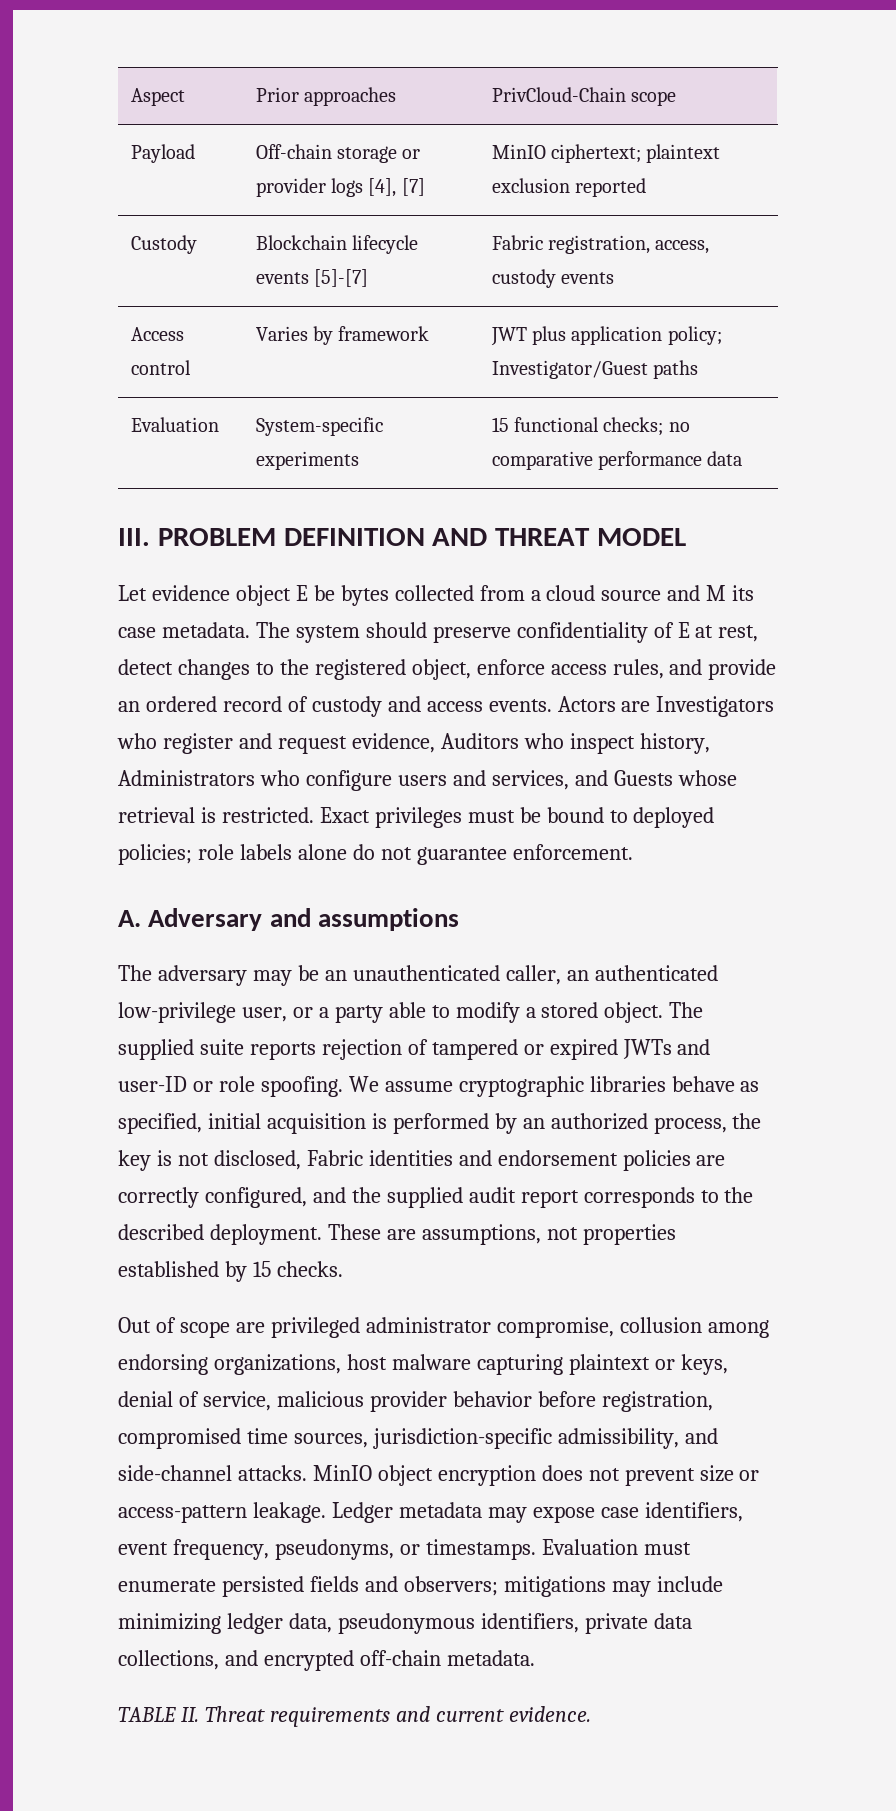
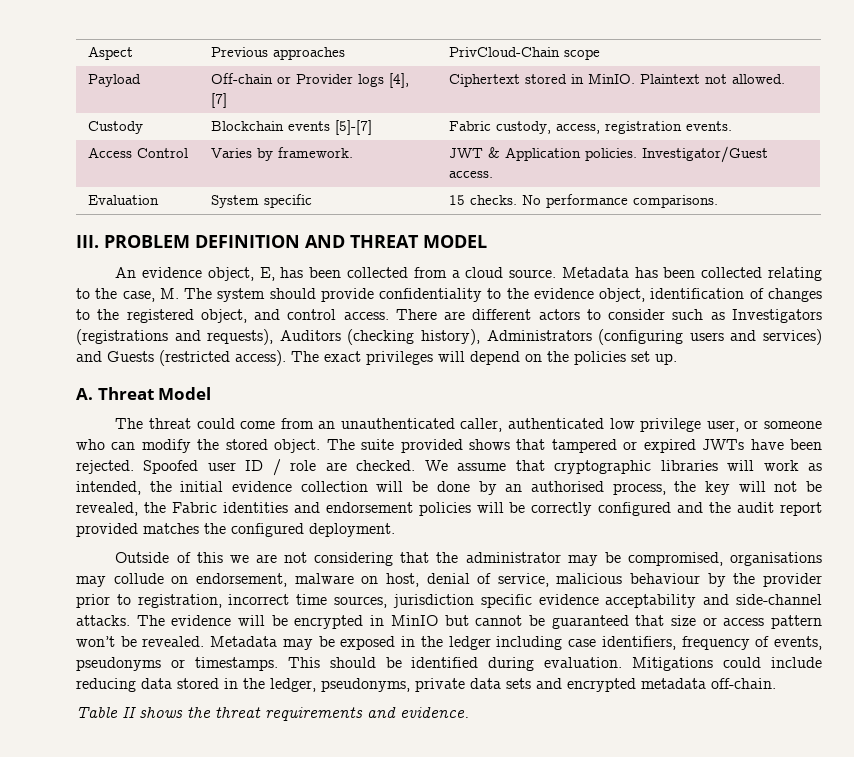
[255,87,299,102] Prior -> [210,47,268,57] Previous
[336,146,421,163] [255,178,326,197] storage or provider -> [276,74,353,84] or Provider
[491,144,721,163] [491,178,646,197] MinIO ciphertext; plaintext exclusion reported -> [448,73,785,87] Ciphertext stored in MinIO. Plaintext not allowed.
[351,235,418,254] lifecycle -> (284, 126) none
[547,235,710,254] [491,269,614,288] registration, access, custody events -> [495,121,732,134] custody, access, registration events.
[130,360,191,375] control -> [136,148,188,158] Control
[338,326,430,341] framework -> [277,147,353,158] framework.
[531,326,722,345] [491,360,698,379] plus application policy; Investigator/Guest paths -> [487,146,768,163] [448,171,493,178] & Application policies. Investigator/Guest access.
[255,417,383,436] [255,451,359,470] [491,417,690,436] [491,451,743,470] System-specific experiments | 15 functional checks; no comparative performance data -> [210,194,312,208] [448,194,718,208] System specific | 15 checks. No performance comparisons.
[118,585,755,606] [118,622,759,643] [118,659,173,675] Let evidence object E be bytes collected from a cloud source and M its case metadata. The system should preserve confidentiality of E at rest, detect -> [115,267,822,281] [76,288,764,302] An evidence object, E, has been collected from a cloud source. Metadata has been collected relating to the case, M. The system should provide confidentiality to the evidence object, identification of
[476,659,777,680] [118,696,775,717] [117,733,710,754] [118,770,392,791] enforce access rules, and provide an ordered record of custody and access events. Actors are Investigators who register and request evidence, Auditors who inspect history, Administrators who configure -> [254,309,822,323] [76,329,684,345] and control access. There are different actors to consider such as Investigators (registrations and requests), Auditors (checking history), Administrators (configuring
[491,770,569,790] services, -> [763,329,823,345] services)
[677,770,737,786] [118,807,715,828] [118,844,633,865] [118,908,459,931] [118,965,718,986] [118,1002,704,1023] [118,1039,711,1060] [118,1076,343,1097] whose retrieval is restricted. Exact privileges must be bound to deployed policies; role labels alone do not guarantee enforcement. // A. Adversary and assumptions // The adversary may be an unauthenticated caller, an authenticated low-privilege user, or a party able to modify a stored object. The supplied suite reports rejection of tampered or expired JWTs and user-ID or role spoofing. -> [159,350,677,366] [76,387,212,400] [115,418,822,432] [76,439,822,453] [76,459,416,476] (restricted access). The exact privileges will depend on the policies set up. // A. Threat Model // The threat could come from an unauthenticated caller, authenticated low privilege user, or someone who can modify the stored object. The suite provided shows that tampered or expired JWTs have been rejected. Spoofed user ID / role are checked.
(453, 1086) none -> [515,460,545,471] that
[671,1076,760,1092] [118,1113,489,1134] behave as specified, initial acquisition is performed -> [727,460,822,471] [76,481,470,495] will work as intended, the initial evidence collection will be done
[550,1113,648,1130] authorized -> [530,481,604,492] authorised
[156,1150,301,1170] is not disclosed, -> [738,481,822,492] [76,502,166,516] will not be revealed, the
[696,1155,726,1166] [118,1187,307,1208] are correctly configured, -> [476,502,672,516] will be correctly configured
[386,1187,463,1208] supplied -> (732, 507) none
[583,1187,754,1208] [118,1224,676,1245] [118,1261,343,1282] [118,1317,769,1338] [118,1354,728,1375] [118,1391,713,1412] [118,1428,718,1449] [118,1465,760,1486] [118,1502,743,1523] [118,1539,691,1560] [118,1576,723,1597] [118,1613,579,1634] corresponds to the described deployment. These are assumptions, not properties established by 15 checks. // Out of scope are privileged administrator compromise, collusion among endorsing organizations, host malware capturing plaintext or keys, denial of service, malicious provider behavior before registration, compromised time sources, jurisdiction-specific admissibility, and side-channel attacks. MinIO object encryption does not prevent size or access-pattern leakage. Ledger metadata may expose case identifiers, event frequency, pseudonyms, or timestamps. Evaluation must enumerate persisted fields and observers; mitigations may include minimizing ledger data, pseudonymous identifiers, -> [76,523,395,537] [115,552,822,566] [76,573,822,587] [76,594,823,608] [76,615,822,629] [76,636,823,650] [76,657,822,671] [76,678,410,692] provided matches the configured deployment. // Outside of this we are not considering that the administrator may be compromised, organisations may collude on endorsement, malware on host, denial of service, malicious behaviour by the provider prior to registration, incorrect time sources, jurisdiction specific evidence acceptability and side-channel attacks. The evidence will be encrypted in MinIO but cannot be guaranteed that size or access pattern won’t be revealed. Metadata may be exposed in the ledger including case identifiers, frequency of events, pseudonyms or timestamps. This should be identified during evaluation. Mitigations could include reducing data stored in the ledger, pseudonyms,
[118,1650,219,1670] collections, -> [506,678,531,689] sets
[359,1650,535,1666] [118,1706,265,1722] off-chain metadata. // TABLE II. Threat -> [641,678,776,689] [76,707,261,718] metadata off-chain. // Table II shows the threat
[435,1709,504,1722] current -> (396, 712) none

